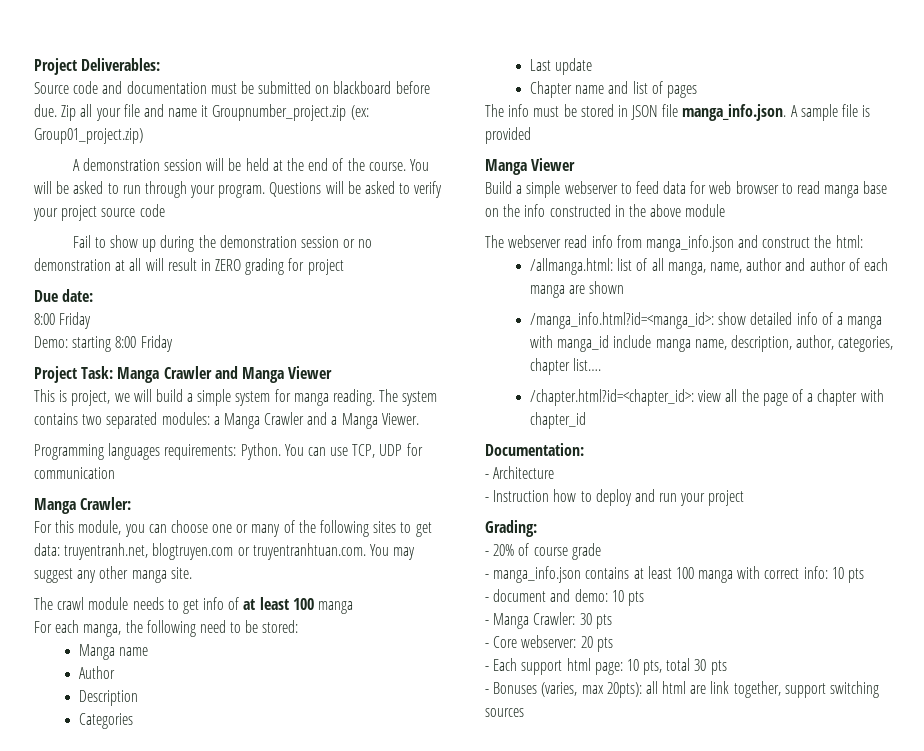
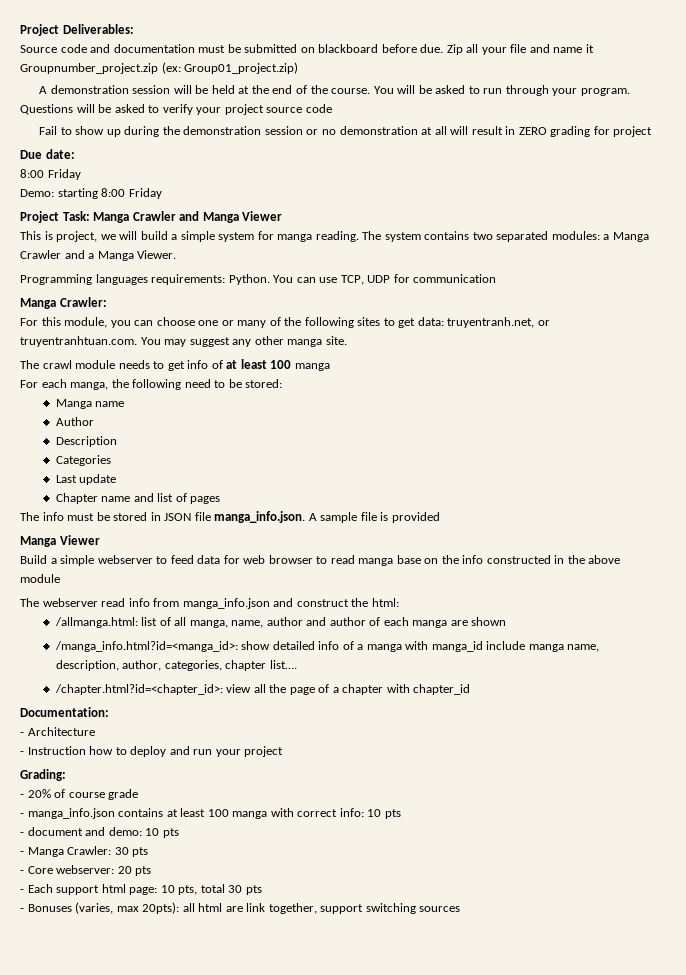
[152,543,234,560] blogtruyen.com -> (535, 322) none

